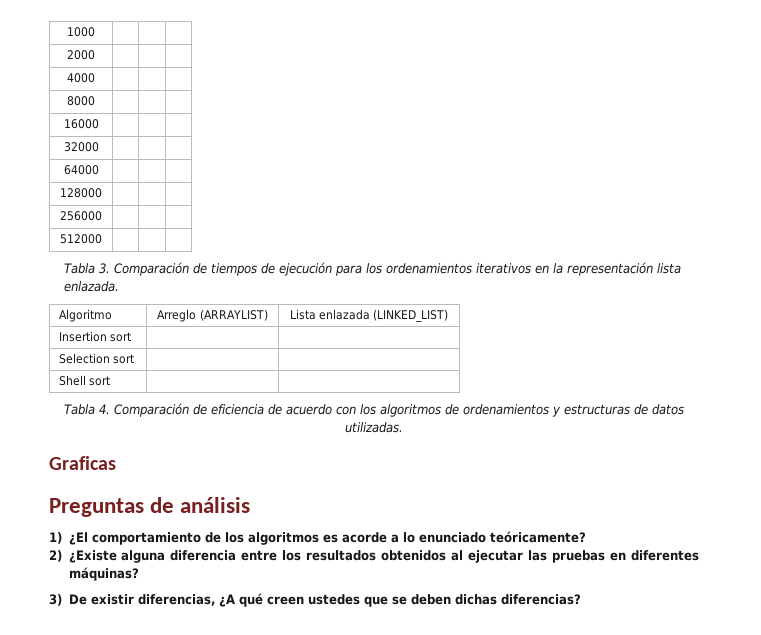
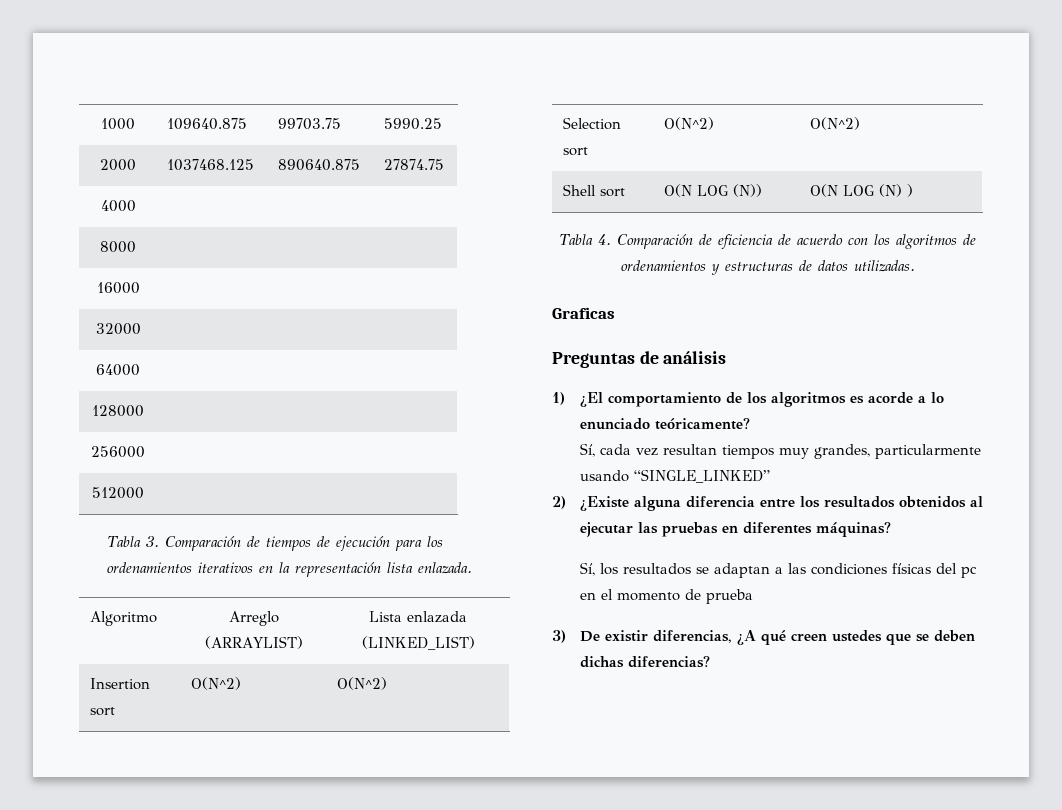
[67,50,95,60] | | // 2000 | | | -> [167,118,248,130] [278,118,342,130] [384,118,443,130] [100,159,136,171] [167,159,255,171] [278,159,361,171] [384,159,445,170] 109640.875 | 99703.75 | 5990.25 // 2000 | 1037468.125 | 890640.875 | 27874.75
(132, 337) | -> [191,677,242,690] [337,677,388,690] O(N^2) | O(N^2)
(135, 359) | -> [664,117,715,130] [810,117,861,130] O(N^2) | O(N^2)
(111, 381) | -> [664,184,763,197] [810,184,914,197] O(N LOG (N)) | O(N LOG (N) )
(586, 537) none -> [579,443,981,459] [579,469,770,483] // Sí, cada vez resultan tiempos muy grandes, particularmente usando “SINGLE_LINKED”
(139, 574) none -> [579,562,977,578] [579,589,753,604] // Sí, los resultados se adaptan a las condiciones físicas del pc en el momento de prueba

